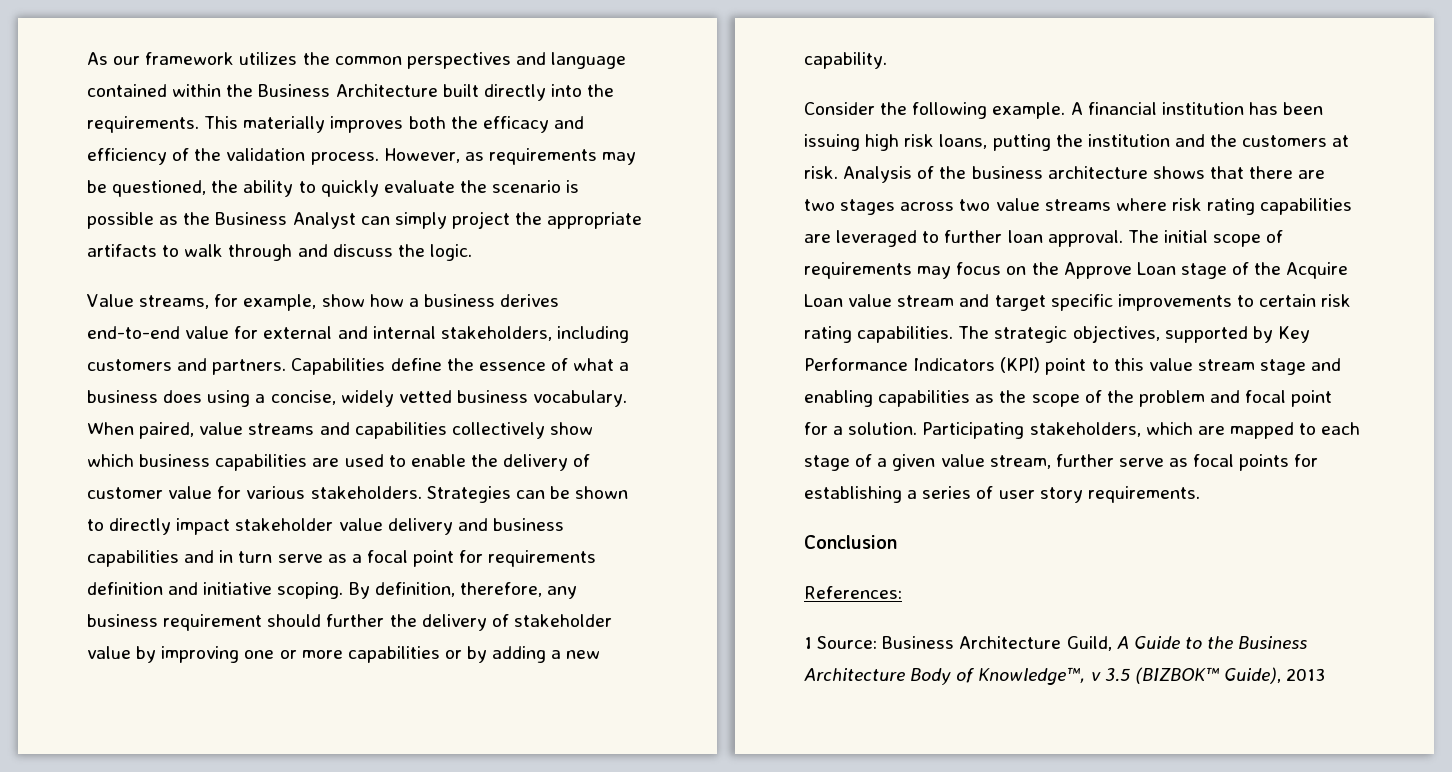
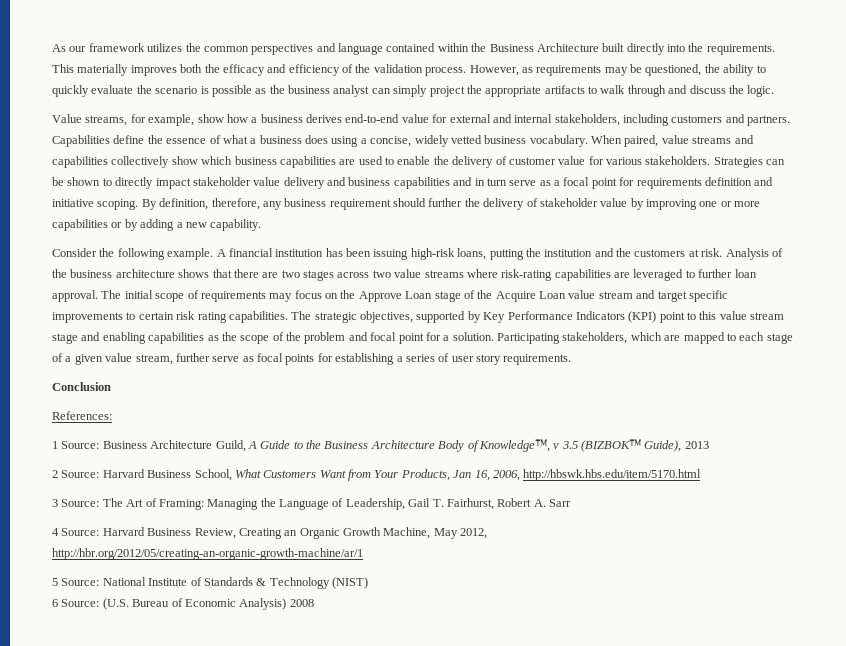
[215,212,356,229] Business Analyst -> [288,85,370,97] business analyst
[865,134,935,151] high risk -> [410,248,455,260] high-risk
[1171,198,1256,215] risk rating -> [501,269,553,281] risk-rating
(1326, 674) none -> [52,469,702,481] [52,498,571,510] [52,527,488,539] [52,548,363,560] [52,577,368,589] [52,598,314,610] // 2 Source: Harvard Business School, What Customers Want from Your Products, Jan 16, 2006, http://hbswk.hbs.edu/item/5170.html // 3 Source: The Art of Framing: Managing the Language of Leadership, Gail T. Fairhurst, Robert A. Sarr // 4 Source: Harvard Business Review, Creating an Organic Growth Machine, May 2012, http://hbr.org/2012/05/creating-an-organic-growth-machine/ar/1 // 5 Source: National Institute of Standards & Technology (NIST) // 6 Source: (U.S. Bureau of Economic Analysis) 2008

